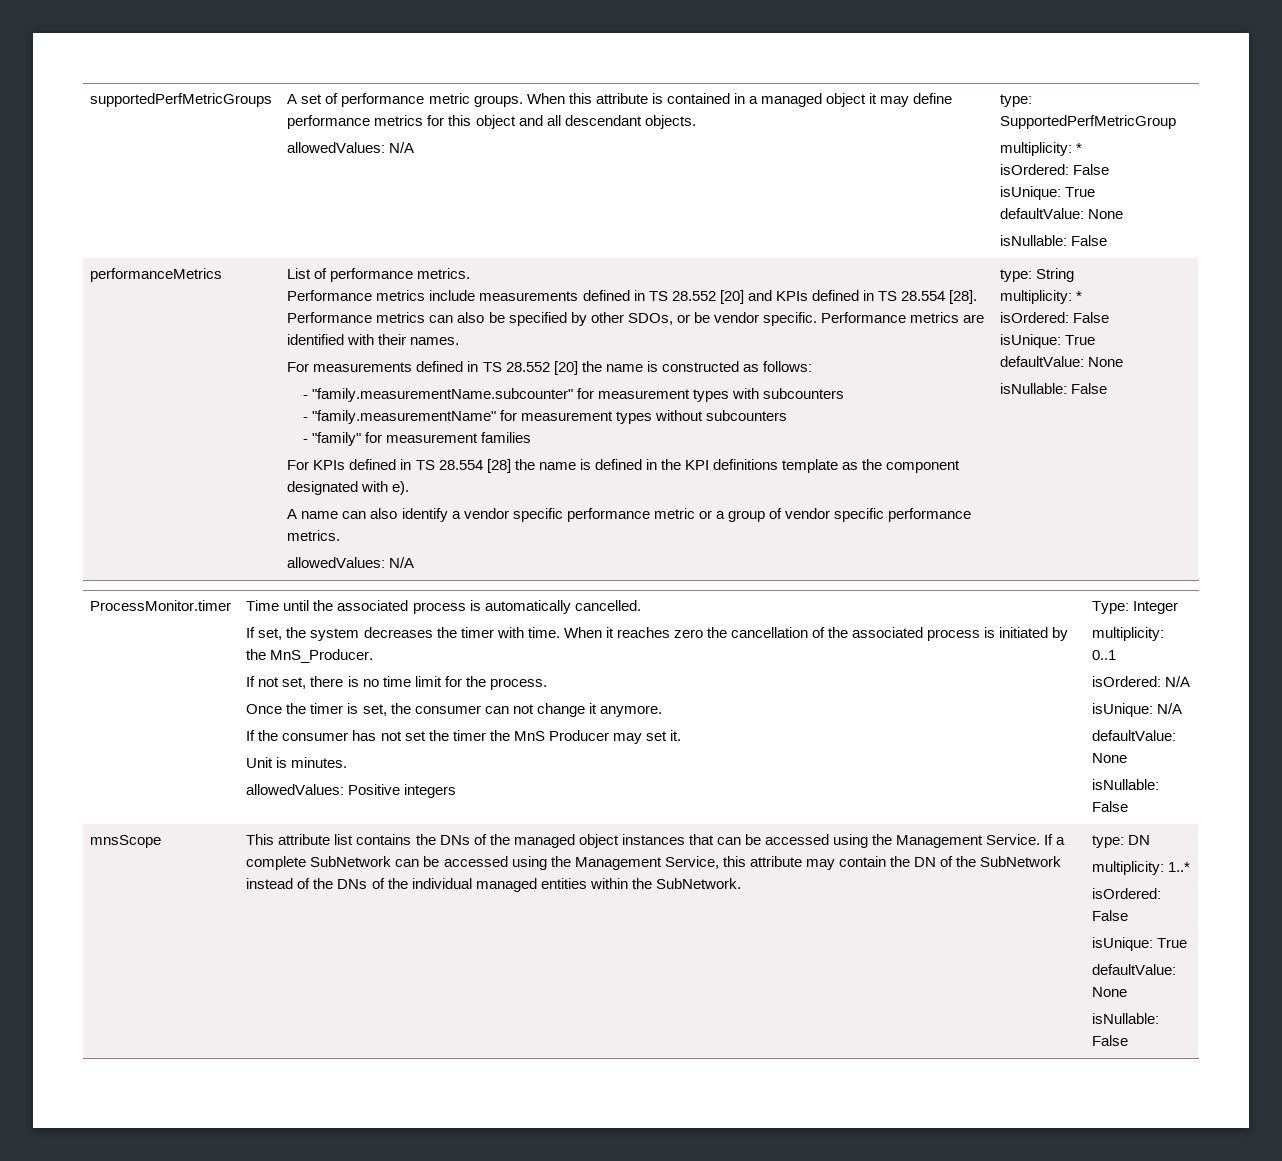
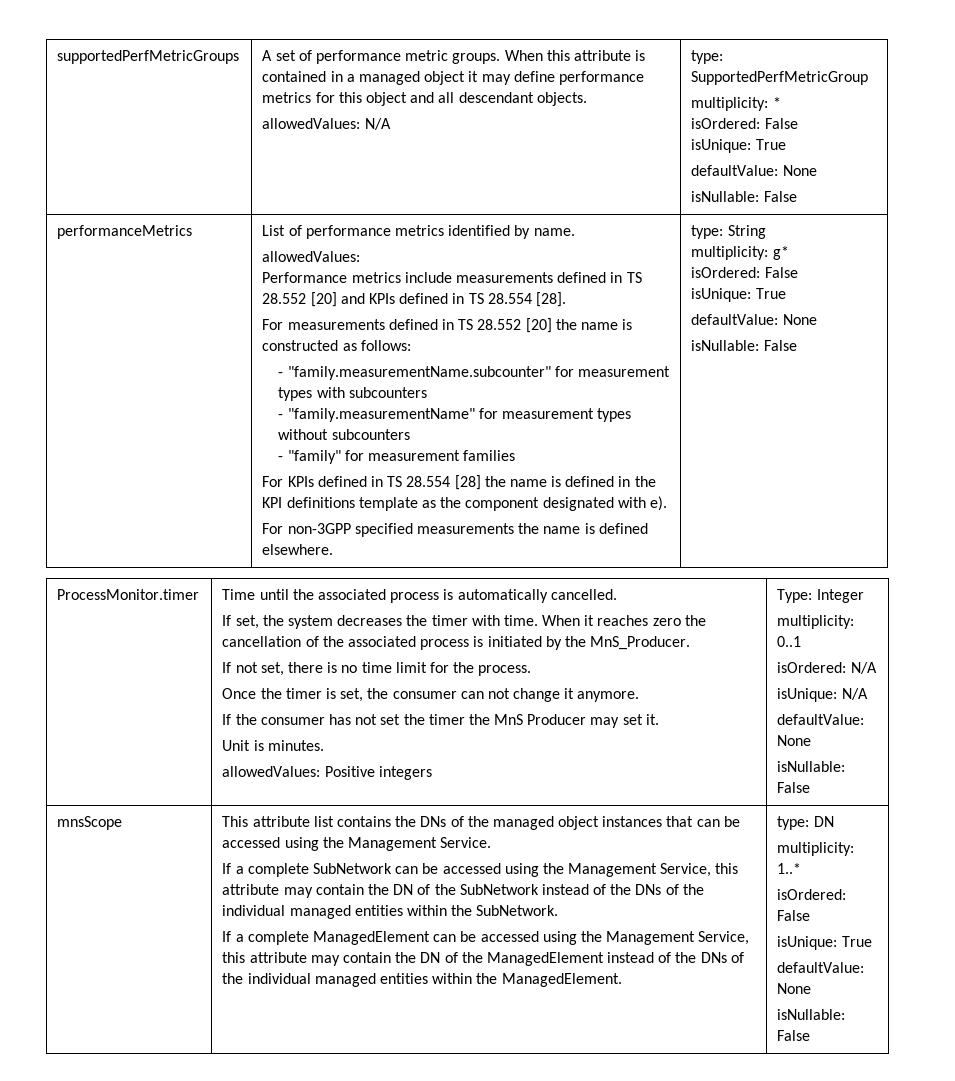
[417,268,471,279] metrics. -> [394,225,575,239] [262,251,361,262] metrics identified by name. // allowedValues:
[287,312,985,326] [287,334,460,345] Performance metrics can also be specified by other SDOs, or be vendor specific. Performance metrics are identified with their names. -> (566, 299) none
[287,508,972,522] [287,530,341,541] [287,557,415,568] A name can also identify a vendor specific performance metric or a group of vendor specific performance metrics. // allowedValues: N/A -> [262,523,648,537] [262,544,334,555] For non-3GPP specified measurements the name is defined elsewhere.
[1076,291,1083,301] * -> [772,246,789,260] g*
(1041, 839) none -> (492, 842) //
(741, 883) none -> [222,931,750,945] [222,952,744,966] [222,973,622,987] // If a complete ManagedElement can be accessed using the Management Service, this attribute may contain the DN of the ManagedElement instead of the DNs of the individual managed entities within the ManagedElement.

